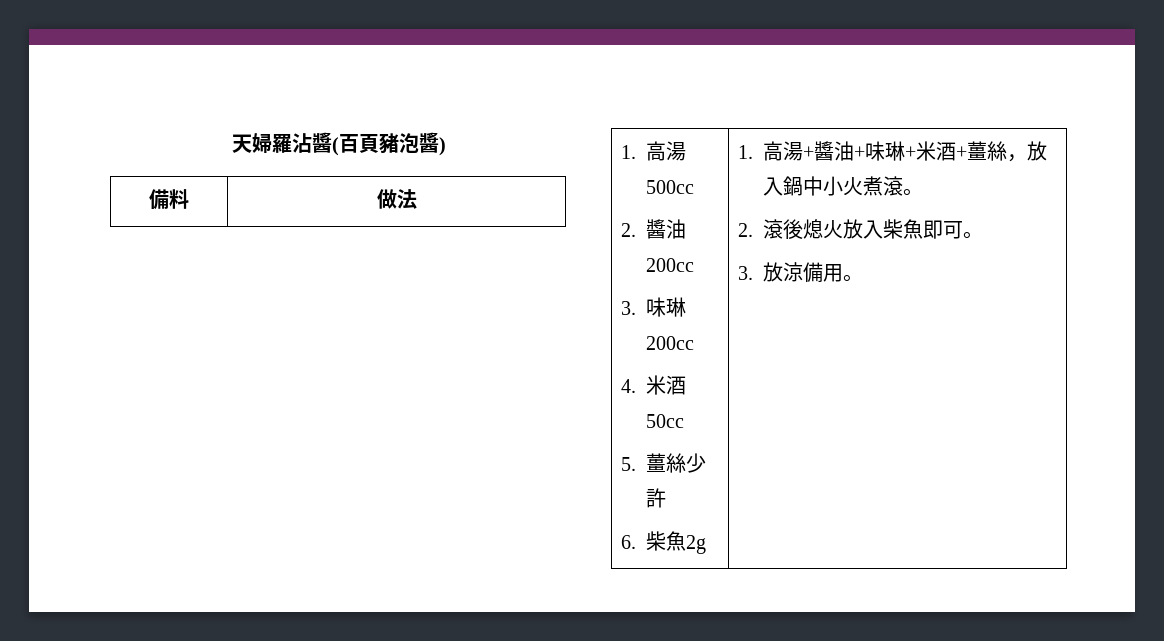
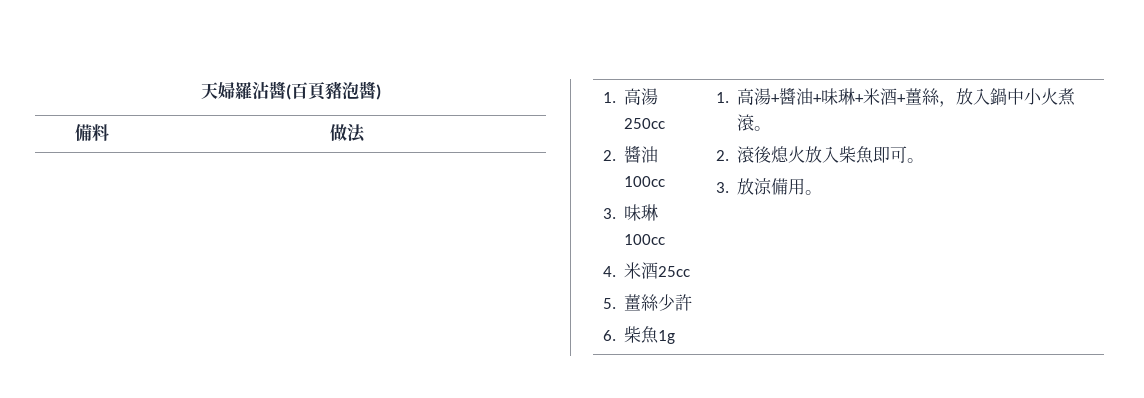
[646,180,695,194] 500cc -> [624,118,666,129] 250cc
[646,258,695,272] 200cc -> [624,176,666,187] 100cc
[646,336,695,350] 200cc -> [624,234,666,245] 100cc
[646,414,685,428] 50cc -> [658,266,691,277] 25cc
[686,535,707,554] 2g -> [658,330,676,344] 1g

